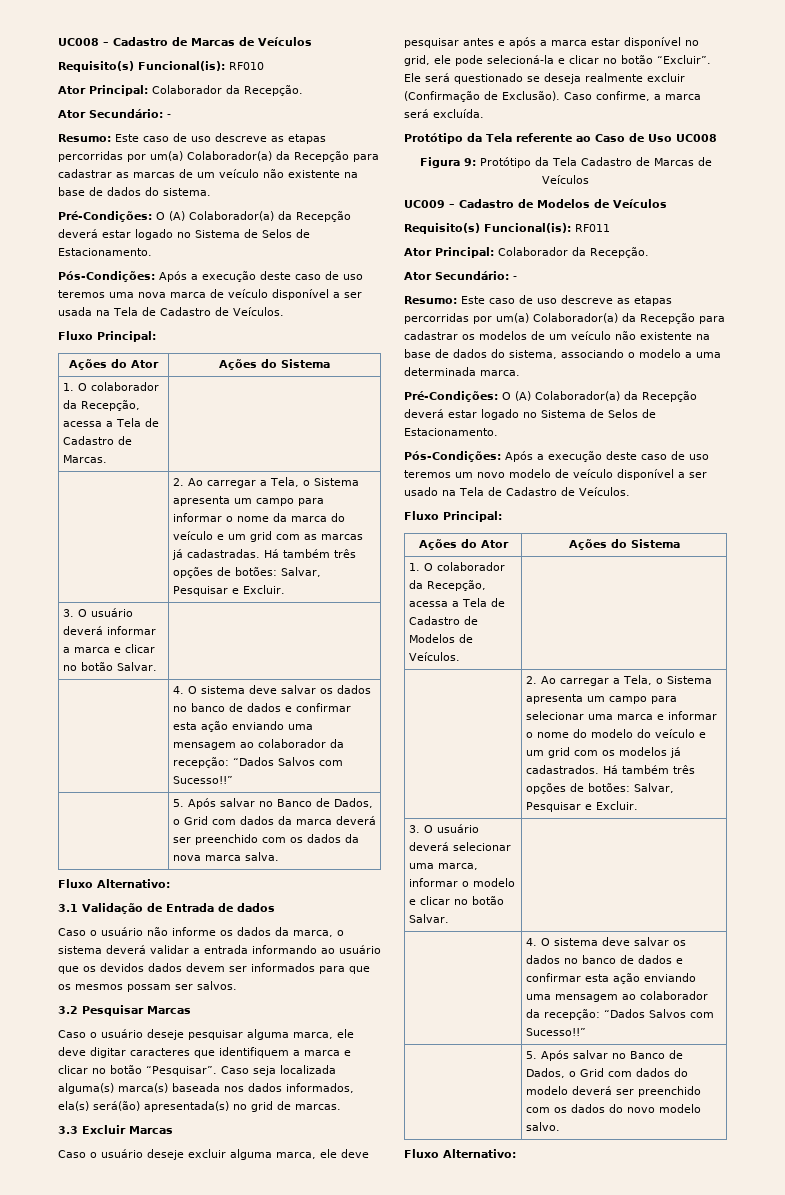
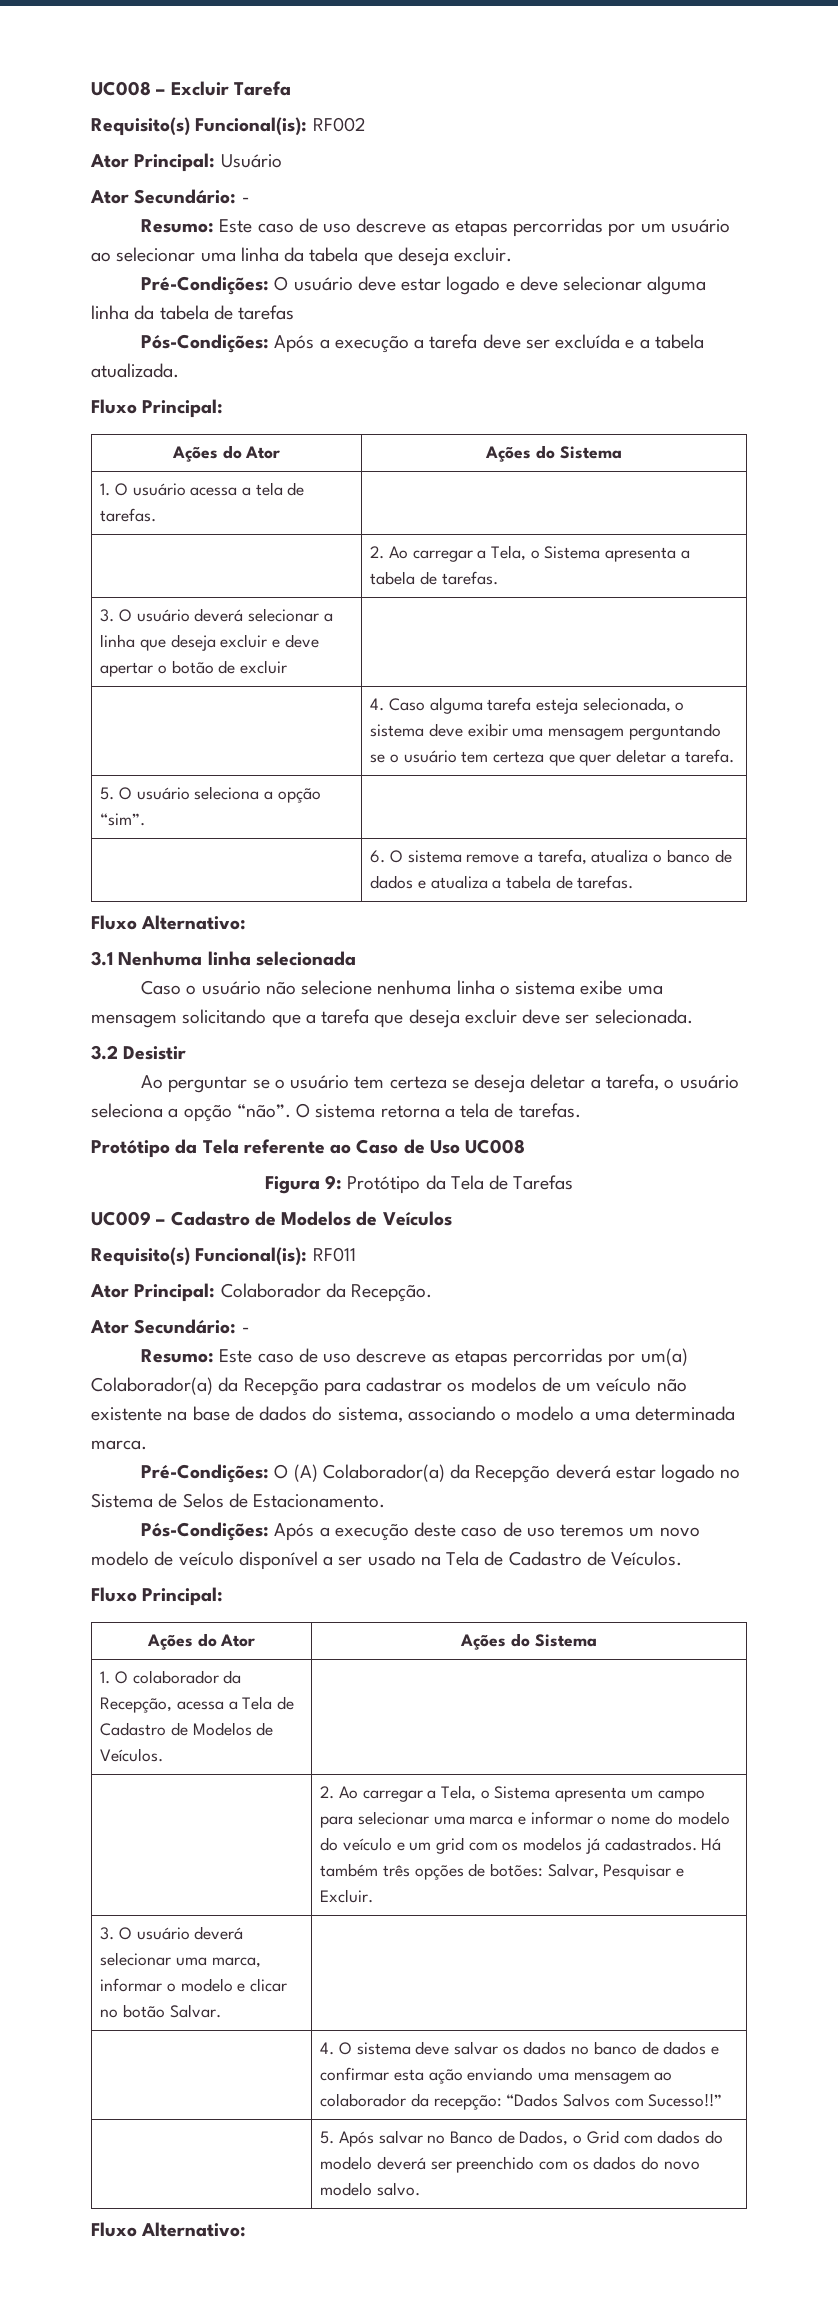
[113,37,312,46] [58,61,264,72] [58,85,303,96] Cadastro de Marcas de Veículos // Requisito(s) Funcional(is): RF010 // Ator Principal: Colaborador da Recepção. -> [170,81,291,96] [91,117,366,136] [90,153,282,172] Excluir Tarefa // Requisito(s) Funcional(is): RF002 // Ator Principal: Usuário
[150,151,379,162] [58,169,358,178] [58,187,211,196] [58,211,351,222] [58,229,310,240] [58,248,152,256] [58,271,363,282] [58,289,362,300] [58,307,284,316] um(a) Colaborador(a) da Recepção para cadastrar as marcas de um veículo não existente na base de dados do sistema. // Pré-Condições: O (A) Colaborador(a) da Recepção deverá estar logado no Sistema de Selos de Estacionamento. // Pós-Condições: Após a execução deste caso de uso teremos uma nova marca de veículo disponível a ser usada na Tela de Cadastro de Veículos. -> [640,219,731,233] [91,247,513,266] [141,276,707,295] [91,305,295,320] [141,334,705,353] [91,363,179,378] um usuário ao selecionar uma linha da tabela que deseja excluir. // Pré-Condições: O usuário deve estar logado e deve selecionar alguma linha da tabela de tarefas // Pós-Condições: Após a execução a tarefa deve ser excluída e a tabela atualizada.
[90,382,159,391] [62,400,140,411] [62,418,159,427] [62,436,132,445] [62,455,107,463] [172,477,359,488] [172,496,324,506] [172,513,345,522] [172,531,363,542] [171,549,356,560] [172,567,321,578] [172,585,285,596] [62,608,133,617] [62,626,156,635] [62,644,155,653] [62,662,157,671] [172,685,371,694] [172,703,351,712] [172,721,313,732] [172,739,344,750] [172,757,343,768] [172,776,233,784] [172,798,373,809] [172,816,376,825] [172,834,359,845] [172,852,279,861] [58,879,170,888] [58,903,275,914] [58,927,344,937] [58,945,381,954] [58,963,370,974] [58,981,237,992] [58,1005,191,1016] [58,1029,354,1040] [58,1047,351,1058] [58,1065,336,1076] [58,1083,354,1094] [58,1101,341,1112] [58,1125,173,1134] [58,1149,369,1160] [404,37,699,48] [404,55,711,66] [404,73,685,84] [404,91,701,102] [404,109,484,118] colaborador da Recepção, acessa a Tela de Cadastro de Marcas. | // | 2. Ao carregar a Tela, o Sistema apresenta um campo para informar o nome da marca do veículo e um grid com as marcas já cadastradas. Há também três opções de botões: Salvar, Pesquisar e Excluir. // 3. O usuário deverá informar a marca e clicar no botão Salvar. | // | 4. O sistema deve salvar os dados no banco de dados e confirmar esta ação enviando uma mensagem ao colaborador da recepção: “Dados Salvos com Sucesso!!” // | 5. Após salvar no Banco de Dados, o Grid com dados da marca deverá ser preenchido com os dados da nova marca salva. // Fluxo Alternativo: // 3.1 Validação de Entrada de dados // Caso o usuário não informe os dados da marca, o sistema deverá validar a entrada informando ao usuário que os devidos dados devem ser informados para que os mesmos possam ser salvos. // 3.2 Pesquisar Marcas // Caso o usuário deseje pesquisar alguma marca, ele deve digitar caracteres que identifiquem a marca e clicar no botão “Pesquisar”. Caso seja localizada alguma(s) marca(s) baseada nos dados informados, ela(s) será(ão) apresentada(s) no grid de marcas. // 3.3 Excluir Marcas // Caso o usuário deseje excluir alguma marca, ele deve pesquisar antes e após a marca estar disponível no grid, ele pode selecioná-la e clicar no botão “Excluir”. Ele será questionado se deseja realmente excluir (Confirmação de Exclusão). Caso confirme, a marca será excluída. -> [132,482,305,496] [100,508,157,522] [370,545,690,562] [370,571,498,585] [100,608,333,622] [100,634,319,651] [100,660,287,677] [370,697,685,714] [370,723,721,740] [370,749,734,766] [100,786,321,803] [100,813,146,826] [370,849,732,865] [370,875,634,889] [91,915,247,930] [91,951,356,966] [141,980,663,995] [91,1009,693,1028] [91,1045,187,1060] [141,1074,739,1093] [91,1103,581,1122] usuário acessa a tela de tarefas. | // | 2. Ao carregar a Tela, o Sistema apresenta a tabela de tarefas. // 3. O usuário deverá selecionar a linha que deseja excluir e deve apertar o botão de excluir | // | 4. Caso alguma tarefa esteja selecionada, o sistema deve exibir uma mensagem perguntando se o usuário tem certeza que quer deletar a tarefa. // 5. O usuário seleciona a opção “sim”. | // | 6. O sistema remove a tarefa, atualiza o banco de dados e atualiza a tabela de tarefas. // Fluxo Alternativo: // 3.1 Nenhuma linha selecionada // Caso o usuário não selecione nenhuma linha o sistema exibe uma mensagem solicitando que a tarefa que deseja excluir deve ser selecionada. // 3.2 Desistir // Ao perguntar se o usuário tem certeza se deseja deletar a tarefa, o usuário seleciona a opção “não”. O sistema retorna a tela de tarefas.
[580,157,712,166] [542,175,589,184] Cadastro de Marcas de Veículos -> [489,1175,574,1190] de Tarefas

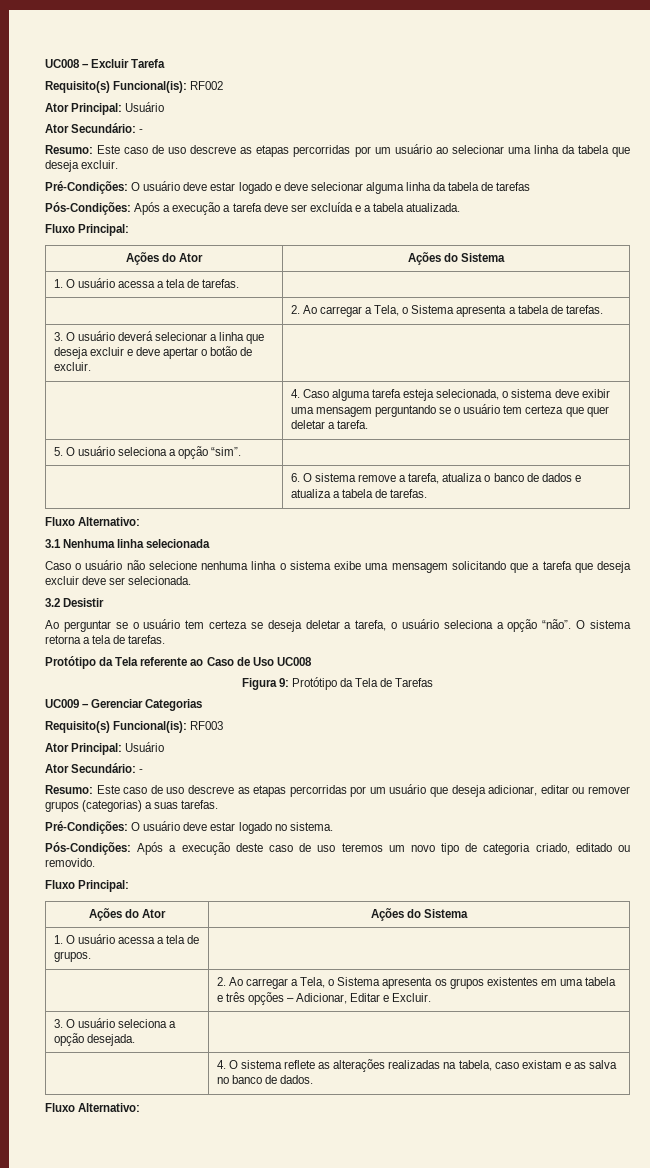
[239,660,287,674] excluir -> [53,362,91,371] excluir.
[170,1211,452,1226] [91,1247,356,1266] [90,1283,433,1302] Cadastro de Modelos de Veículos // Requisito(s) Funcional(is): RF011 // Ator Principal: Colaborador da Recepção. -> [91,699,203,711] [45,721,224,733] [45,742,165,755] Gerenciar Categorias // Requisito(s) Funcional(is): RF003 // Ator Principal: Usuário
[640,1348,688,1366] [91,1377,687,1396] [91,1406,736,1423] [91,1440,147,1450] [141,1464,741,1483] [91,1493,386,1508] um(a) Colaborador(a) da Recepção para cadastrar os modelos de um veículo não existente na base de dados do sistema, associando o modelo a uma determinada marca. // Pré-Condições: O (A) Colaborador(a) da Recepção deverá estar logado no Sistema de Selos de Estacionamento. -> [369,784,630,797] [45,800,219,812] [45,821,333,834] um usuário que deseja adicionar, editar ou remover grupos (categorias) a suas tarefas. // Pré-Condições: O usuário deve estar logado no sistema.
[91,1551,683,1570] modelo de veículo disponível a ser usado na Tela de Cadastro de Veículos. -> [441,843,630,855] [45,858,95,867] tipo de categoria criado, editado ou removido.
[132,1670,242,1684] [100,1696,294,1713] [100,1722,274,1736] [100,1748,164,1762] [320,1785,705,1802] [320,1811,730,1828] [320,1837,722,1854] [320,1863,672,1880] colaborador da Recepção, acessa a Tela de Cadastro de Modelos de Veículos. | // | 2. Ao carregar a Tela, o Sistema apresenta um campo para selecionar uma marca e informar o nome do modelo do veículo e um grid com os modelos já cadastrados. Há também três opções de botões: Salvar, Pesquisar -> [77,934,200,944] [53,951,91,962] [216,977,617,989] [216,992,381,1005] usuário acessa a tela de grupos. | // | 2. Ao carregar a Tela, o Sistema apresenta os grupos existentes em uma tabela e três opções – Adicionar, Editar
[194,1926,244,1940] [100,1952,261,1968] [100,1978,287,1992] [100,2004,221,2018] [320,2041,720,2055] [320,2067,673,2084] [320,2093,723,2110] [320,2130,724,2147] [320,2156,700,2173] [320,2182,420,2196] deverá selecionar uma marca, informar o modelo e clicar no botão Salvar. | // | 4. O sistema deve salvar os dados no banco de dados e confirmar esta ação enviando uma mensagem ao colaborador da recepção: “Dados Salvos com Sucesso!!” // | 5. Após salvar no Banco de Dados, o Grid com dados do modelo deverá ser preenchido com os dados do novo modelo salvo. -> [118,1019,177,1028] [53,1033,135,1046] [216,1059,618,1072] [216,1075,314,1084] seleciona a opção desejada. | // | 4. O sistema reflete as alterações realizadas na tabela, caso existam e as salva no banco de dados.

